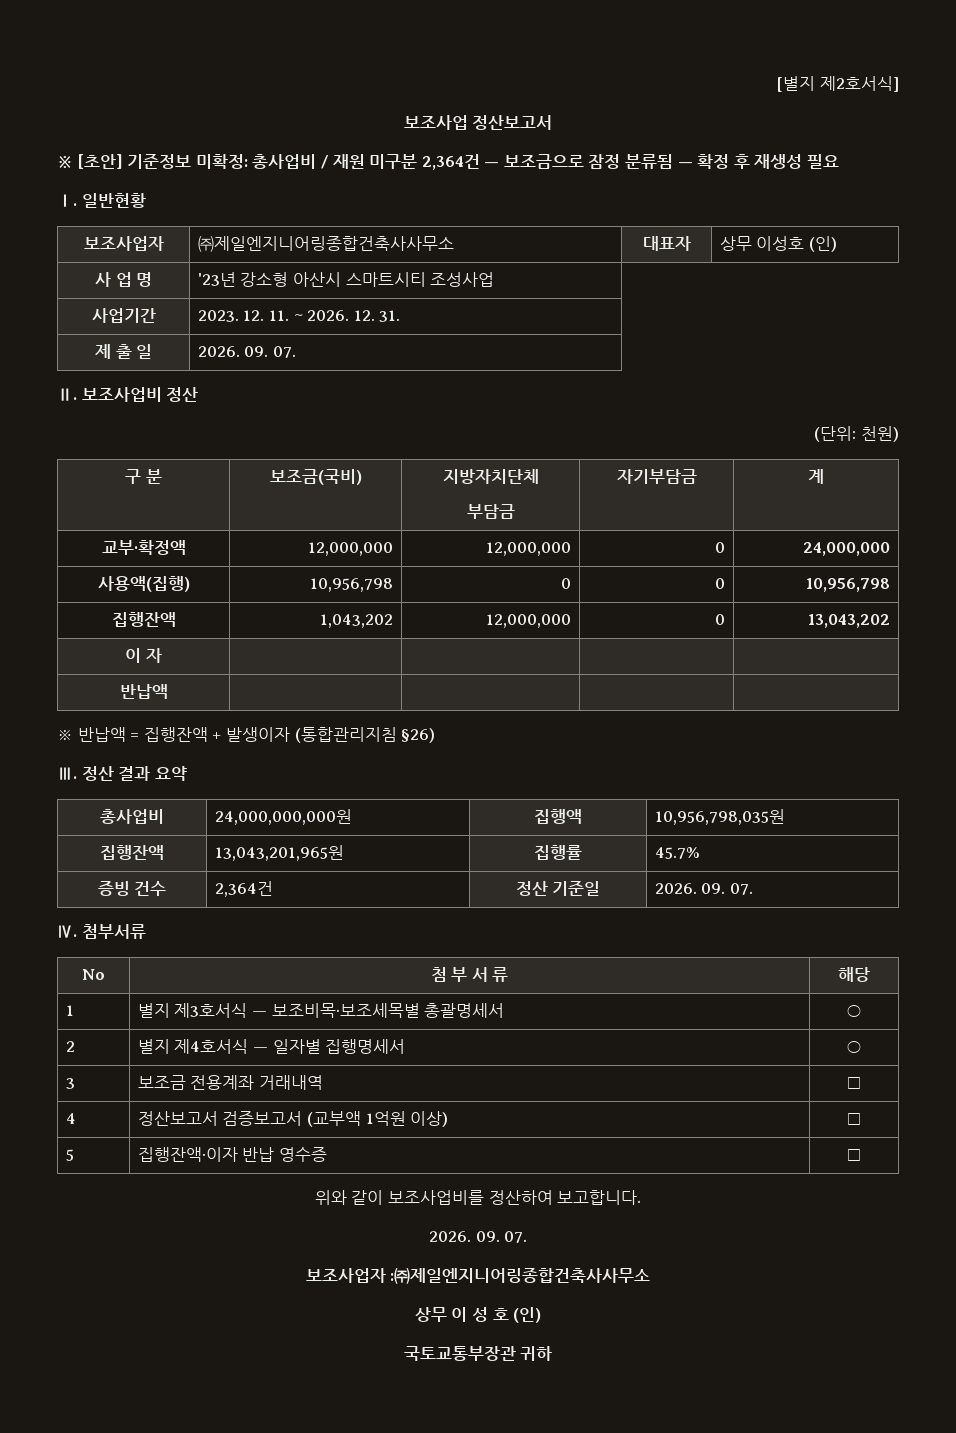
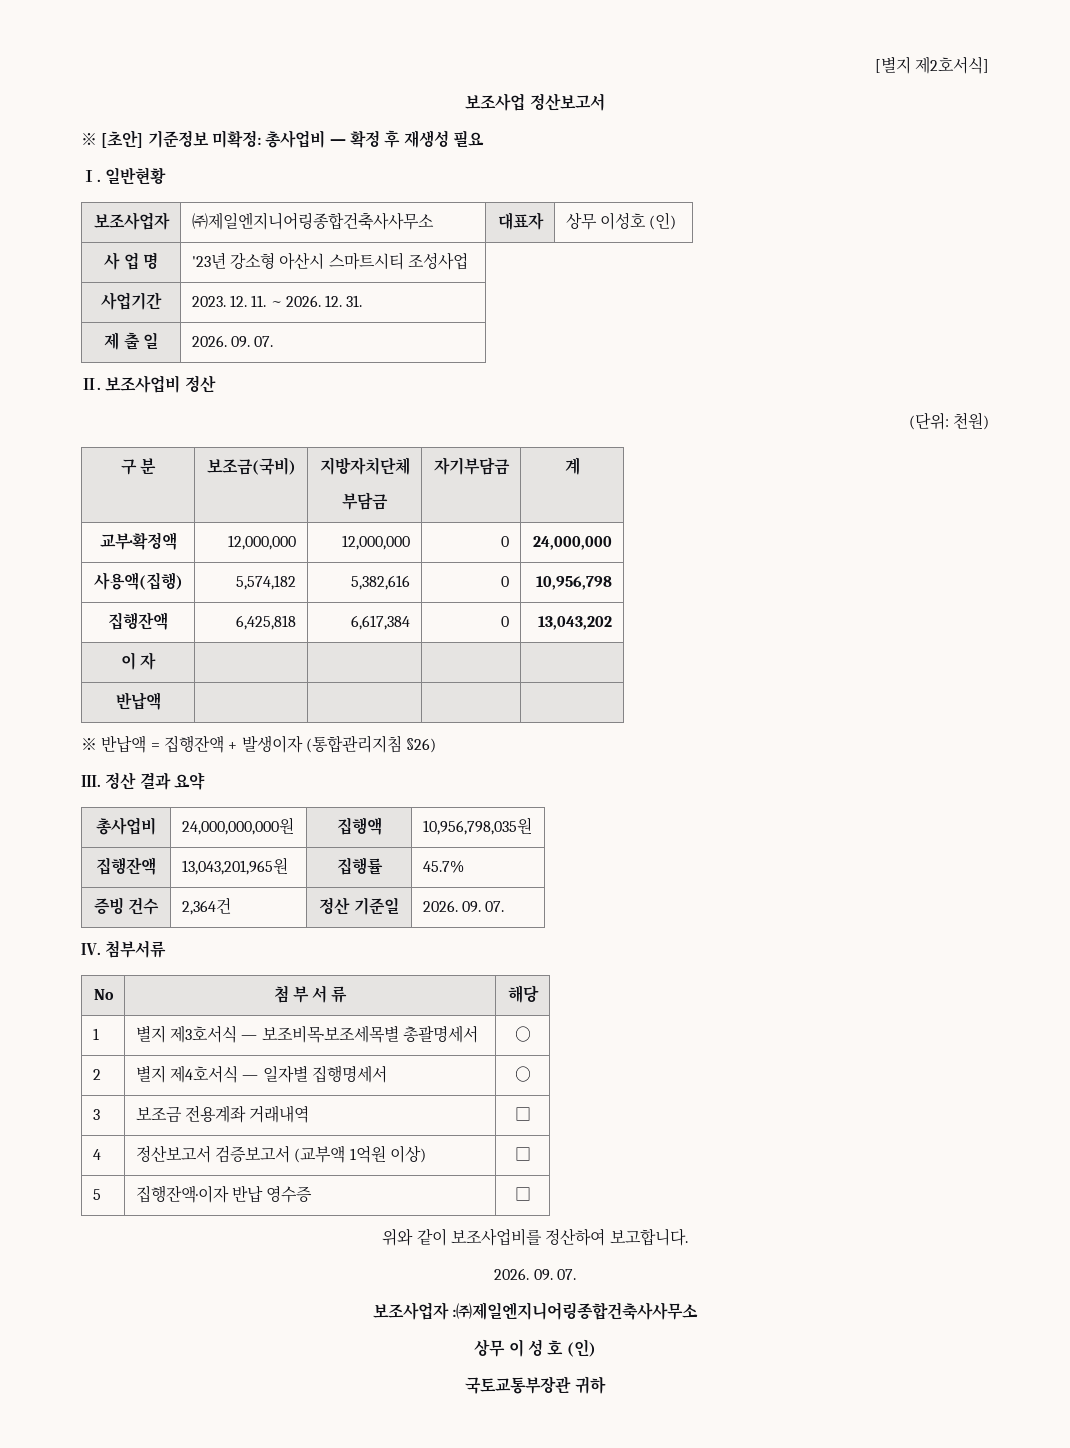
[320,154,674,170] / 재원 미구분 2,364건 — 보조금으로 잠정 분류됨 -> (326, 139) none
[310,578,394,592] [561,578,572,589] 10,956,798 | 0 -> [236,575,297,590] [351,575,411,590] 5,574,182 | 5,382,616
[320,614,394,628] [486,614,572,628] 1,043,202 | 12,000,000 -> [236,615,297,630] [351,615,411,630] 6,425,818 | 6,617,384

